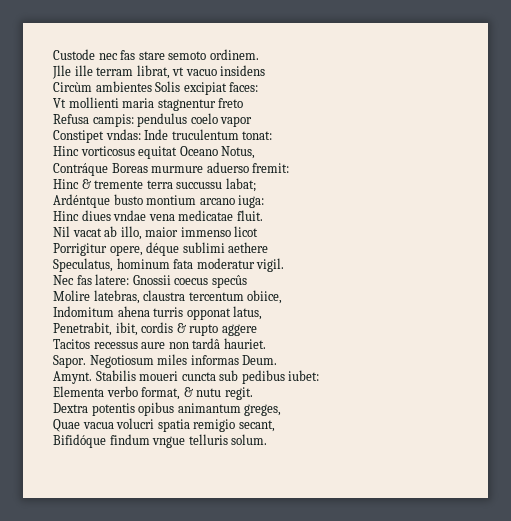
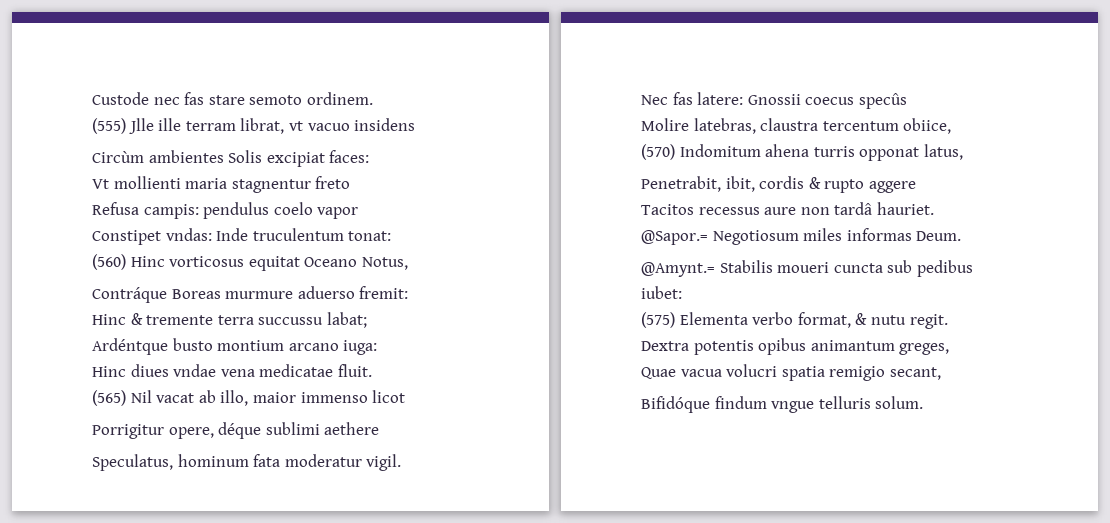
(259, 54) none -> [92,118,126,134] (555)
(273, 135) none -> [92,254,126,270] (560)
(263, 215) none -> [92,390,126,406] (565)
(283, 297) none -> [641,144,675,160] (570)
[53,355,86,368] Sapor. -> [641,230,708,245] @Sapor.=
[53,371,92,384] Amynt. -> [641,262,715,277] @Amynt.=
(320, 375) none -> [641,312,675,328] (575)

